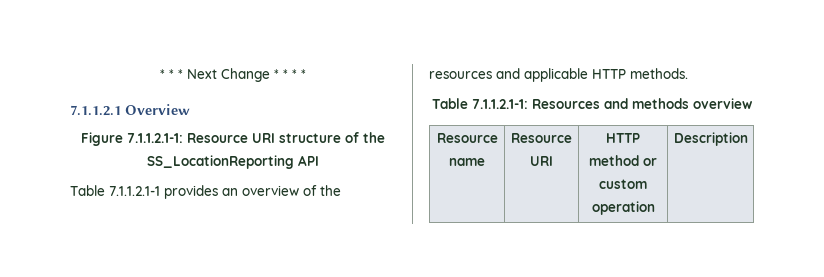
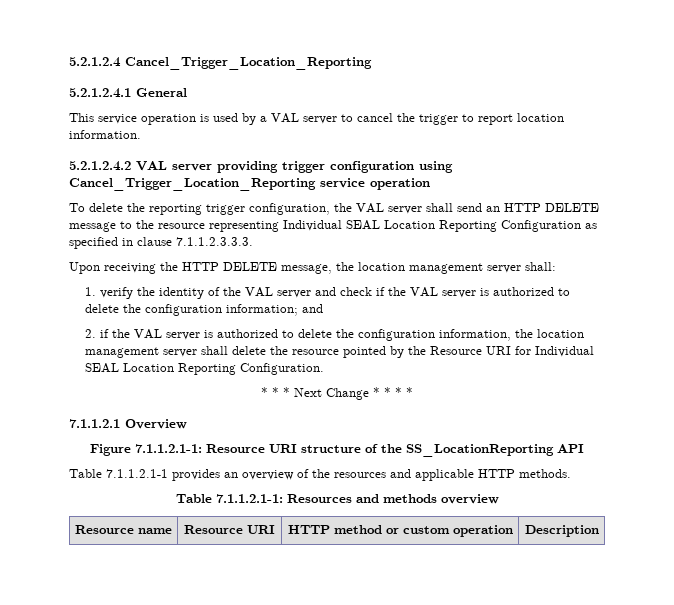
(159, 74) none -> [69,57,372,70] [69,88,187,98] [69,113,564,125] [69,130,141,139] [69,161,453,173] [69,178,430,191] [69,203,599,215] [69,220,597,232] [69,237,253,249] [69,262,556,274] [85,287,571,299] [85,304,324,316] [85,329,585,341] [85,346,595,358] [85,363,325,375] 5.2.1.2.4 Cancel_Trigger_Location_Reporting // 5.2.1.2.4.1 General // This service operation is used by a VAL server to cancel the trigger to report location information. // 5.2.1.2.4.2 VAL server providing trigger configuration using Cancel_Trigger_Location_Reporting service operation // To delete the reporting trigger configuration, the VAL server shall send an HTTP DELETE message to the resource representing Individual SEAL Location Reporting Configuration as specified in clause 7.1.1.2.3.3.3. // Upon receiving the HTTP DELETE message, the location management server shall: // 1. verify the identity of the VAL server and check if the VAL server is authorized to delete the configuration information; and // 2. if the VAL server is authorized to delete the configuration information, the location management server shall delete the resource pointed by the Resource URI for Individual SEAL Location Reporting Configuration. //

